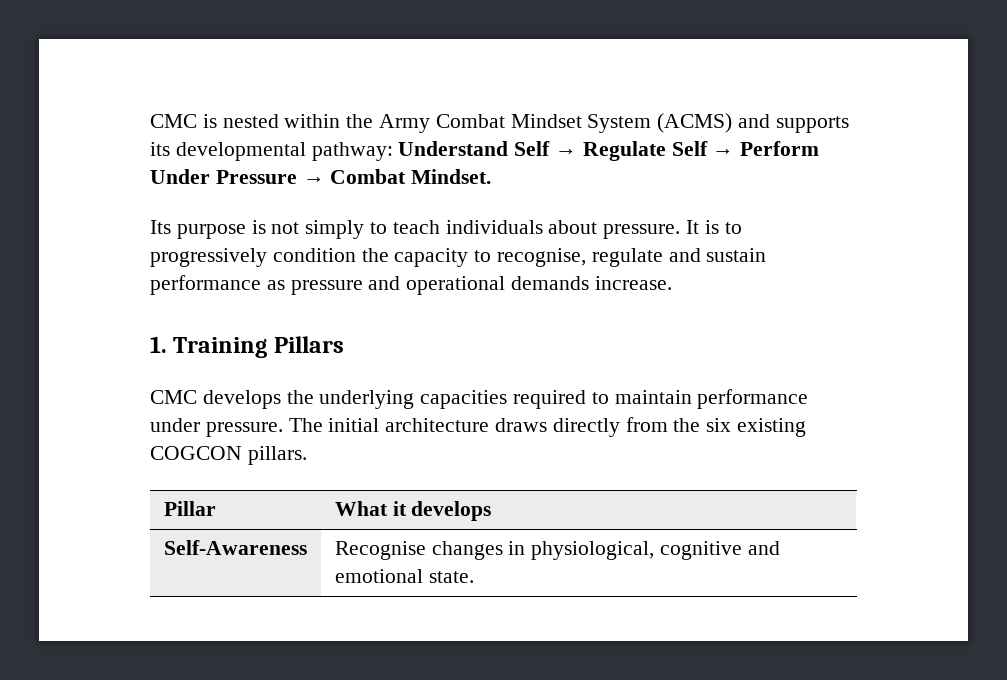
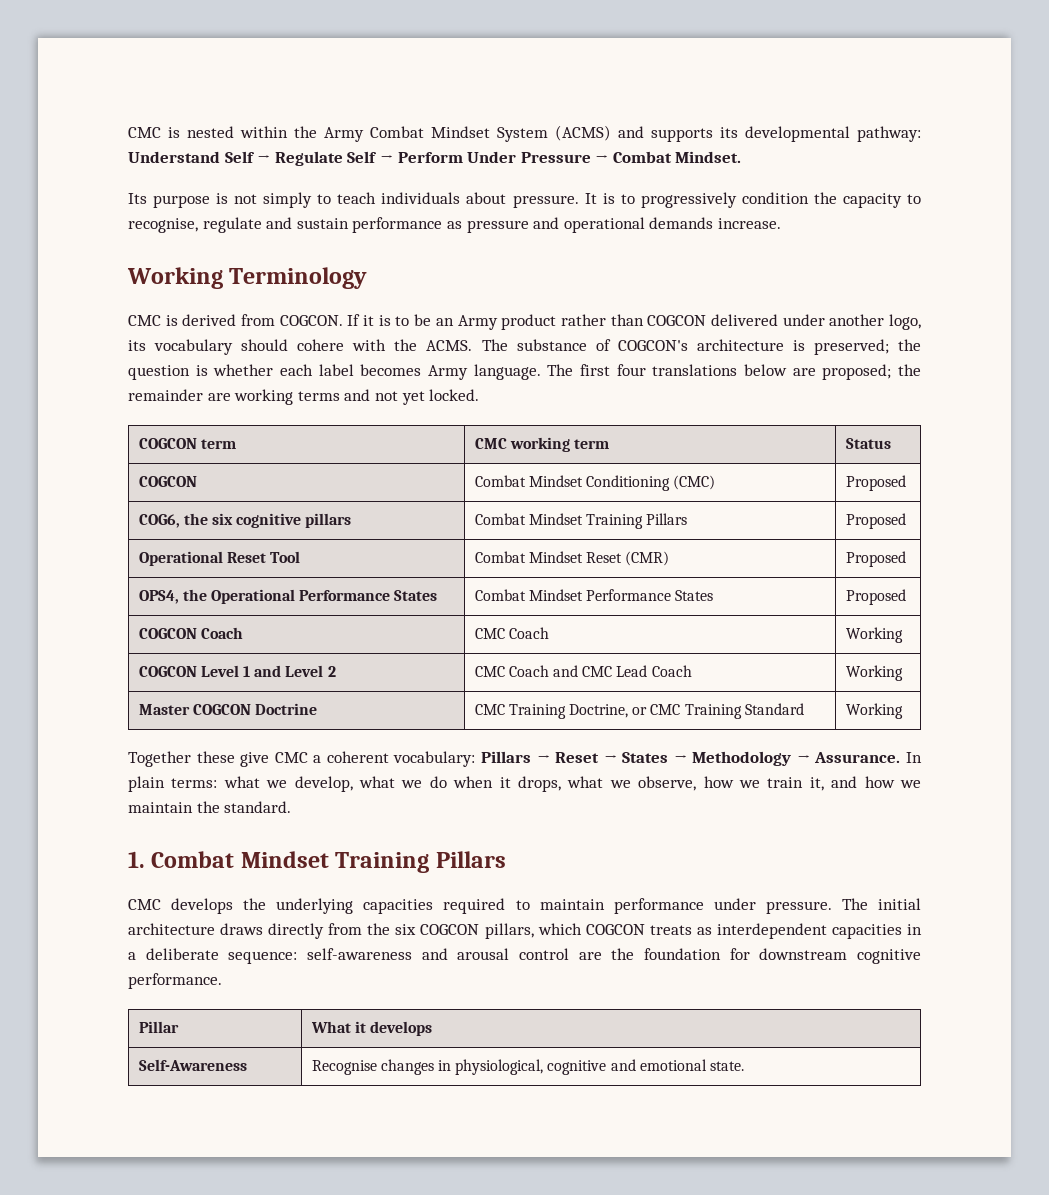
(672, 283) none -> [127,267,368,289] [128,314,922,330] [128,339,921,355] [128,364,921,380] [128,389,480,405] [138,438,236,449] [474,437,609,452] [845,438,891,449] [138,476,197,487] [474,475,716,491] [845,475,906,491] [138,513,352,528] [474,513,688,529] [845,513,906,529] [138,551,300,566] [474,551,670,566] [845,551,906,567] [138,589,438,604] [474,589,714,601] [845,589,906,605] [138,627,243,639] [474,627,549,639] [845,627,903,643] [138,665,336,677] [474,665,692,677] [845,665,903,681] [138,703,317,715] [474,703,804,719] [845,703,903,719] [128,751,922,767] [128,776,921,792] [128,801,292,813] // Working Terminology // CMC is derived from COGCON. If it is to be an Army product rather than COGCON delivered under another logo, its vocabulary should cohere with the ACMS. The substance of COGCON's architecture is preserved; the question is whether each label becomes Army language. The first four translations below are proposed; the remainder are working terms and not yet locked. // COGCON term | CMC working term | Status // COGCON | Combat Mindset Conditioning (CMC) | Proposed // COG6, the six cognitive pillars | Combat Mindset Training Pillars | Proposed // Operational Reset Tool | Combat Mindset Reset (CMR) | Proposed // OPS4, the Operational Performance States | Combat Mindset Performance States | Proposed // COGCON Coach | CMC Coach | Working // COGCON Level 1 and Level 2 | CMC Coach and CMC Lead Coach | Working // Master COGCON Doctrine | CMC Training Doctrine, or CMC Training Standard | Working // Together these give CMC a coherent vocabulary: Pillars → Reset → States → Methodology → Assurance. In plain terms: what we develop, what we do when it drops, what we observe, how we train it, and how we maintain the standard.
(167, 344) none -> [151,851,329,868] Combat Mindset
[737,418,807,437] [150,446,307,465] existing COGCON pillars. -> [420,923,922,939] [128,948,921,964] [128,973,222,989] COGCON pillars, which COGCON treats as interdependent capacities in a deliberate sequence: self-awareness and arousal control are the foundation for downstream cognitive performance.

